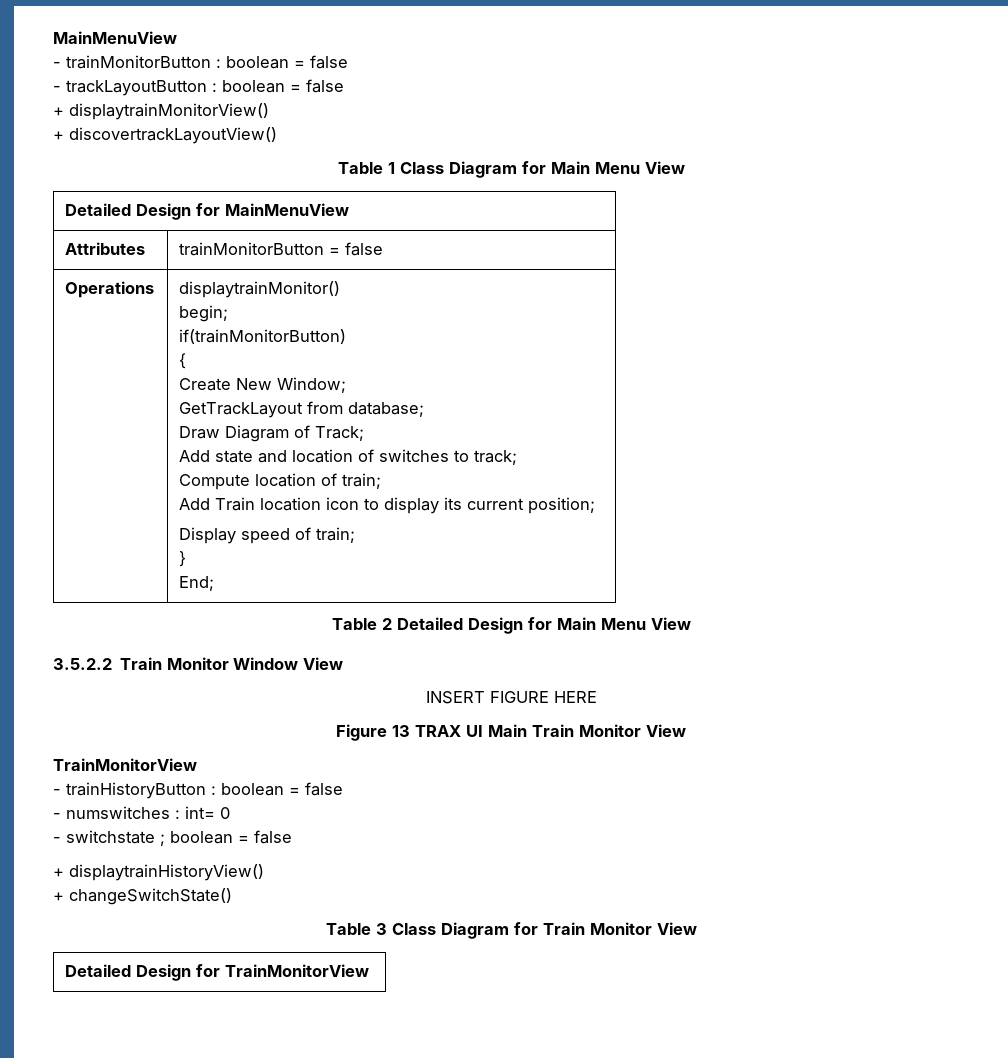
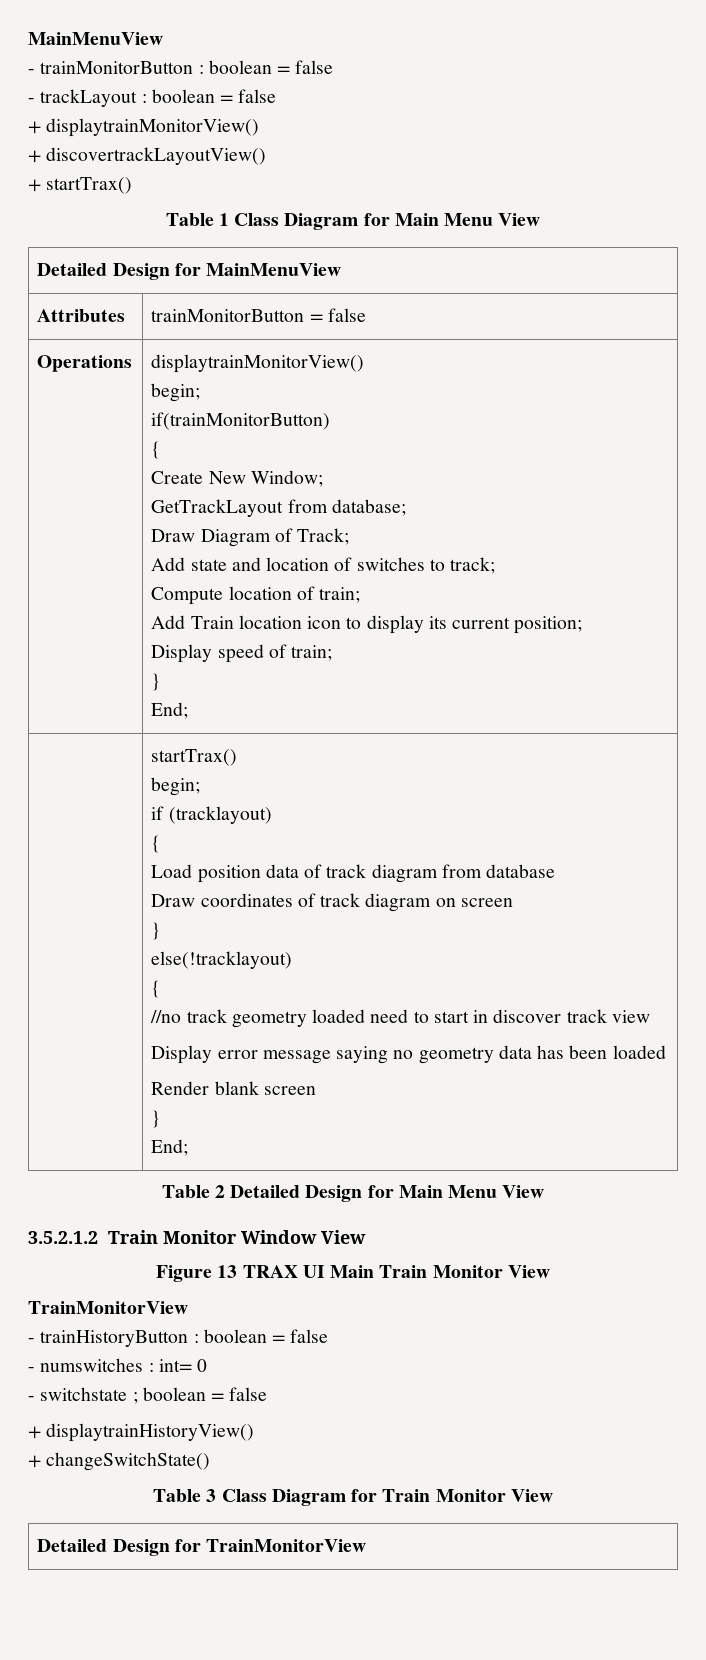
[66,80,207,96] trackLayoutButton -> [40,89,138,107] trackLayout
(277, 135) none -> [28,177,133,194] // + startTrax()
[179,281,341,298] displaytrainMonitor() -> [151,354,365,373] displaytrainMonitorView()
(215, 583) none -> [151,749,238,766] [151,777,201,796] [151,806,272,824] [151,835,161,853] [151,864,556,883] [151,893,513,912] [151,922,161,940] [151,951,293,969] [151,980,161,998] [150,1009,650,1028] [151,1045,666,1064] [151,1081,316,1095] [151,1110,161,1128] [151,1139,189,1156] // | startTrax() // begin; // if (tracklayout) // { // Load position data of track diagram from database // Draw coordinates of track diagram on screen // } // else(!tracklayout) // { // //no track geometry loaded need to start in discover track view // Display error message saying no geometry data has been loaded // Render blank screen // } // End;
[53,658,112,670] 3.5.2.2 -> [28,1231,98,1244] 3.5.2.1.2
[425,691,597,704] // INSERT FIGURE HERE -> (366, 1237) none

